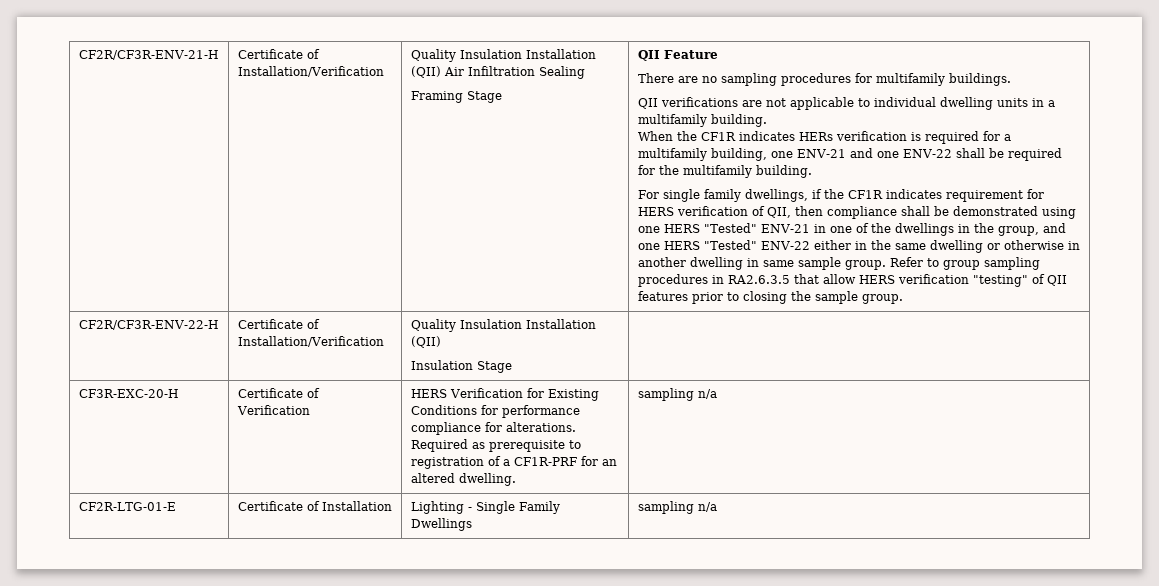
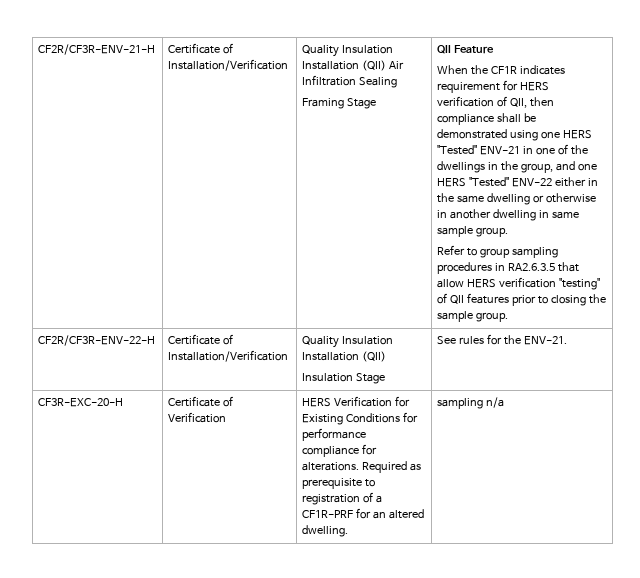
[637,73,1011,86] [637,97,1055,110] [637,114,767,127] [637,131,1011,144] [637,148,1062,161] [637,165,812,178] [637,189,822,202] There are no sampling procedures for multifamily buildings. // QII verifications are not applicable to individual dwelling units in a multifamily building. // When the CF1R indicates HERs verification is required for a multifamily building, one ENV-21 and one ENV-22 shall be required for the multifamily building. // For single family dwellings, if -> [437,65,469,74] When
(886, 265) none -> (509, 232) //
(512, 367) none -> [437,334,568,345] See rules for the ENV-21.
[78,502,176,511] [237,501,392,511] [410,501,560,514] [410,518,472,531] [637,501,717,514] // CF2R-LTG-01-E | Certificate of Installation | Lighting - Single Family Dwellings | sampling n/a -> (505, 402) none

